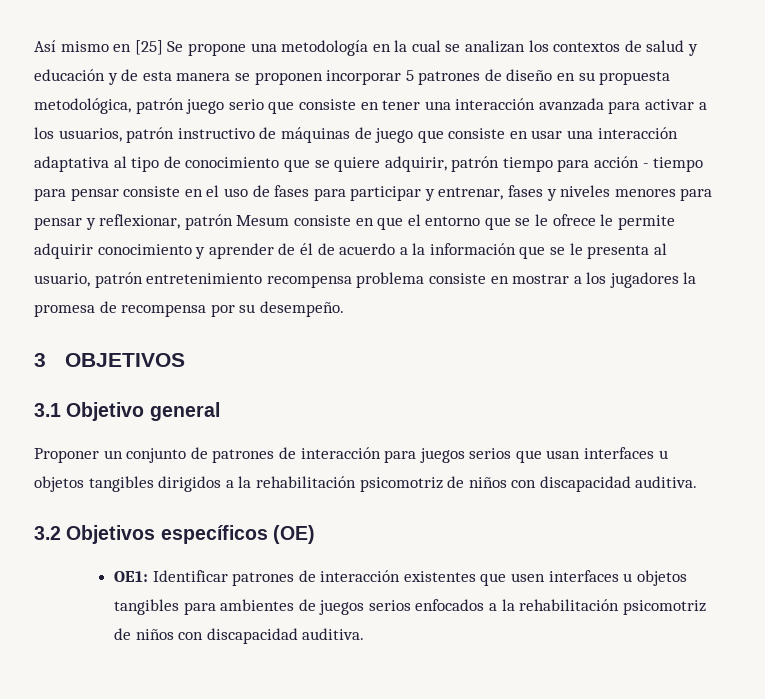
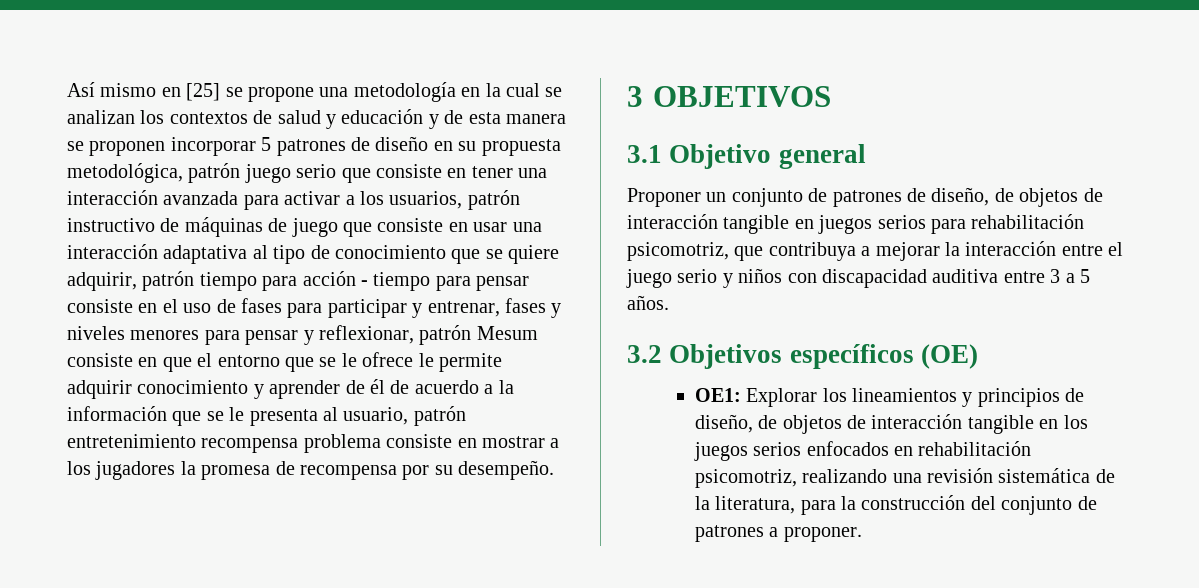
[167,41,184,52] Se -> [225,87,243,97] se
[300,447,668,463] [34,476,698,492] interacción para juegos serios que usan interfaces u objetos tangibles dirigidos a la rehabilitación psicomotriz de niños con discapacidad auditiva. -> [931,187,1103,207] [627,214,1085,234] [627,241,1124,261] [626,268,1090,288] [627,295,669,310] diseño, de objetos de interacción tangible en juegos serios para rehabilitación psicomotriz, que contribuya a mejorar la interacción entre el juego serio y niños con discapacidad auditiva entre 3 a 5 años.
[152,570,687,586] [113,599,706,615] [113,628,365,644] Identificar patrones de interacción existentes que usen interfaces u objetos tangibles para ambientes de juegos serios enfocados a la rehabilitación psicomotriz de niños con discapacidad auditiva. -> [746,388,1085,407] [694,414,1088,434] [693,441,1032,461] [694,468,1115,488] [694,495,1097,515] [694,525,862,542] Explorar los lineamientos y principios de diseño, de objetos de interacción tangible en los juegos serios enfocados en rehabilitación psicomotriz, realizando una revisión sistemática de la literatura, para la construcción del conjunto de patrones a proponer.

